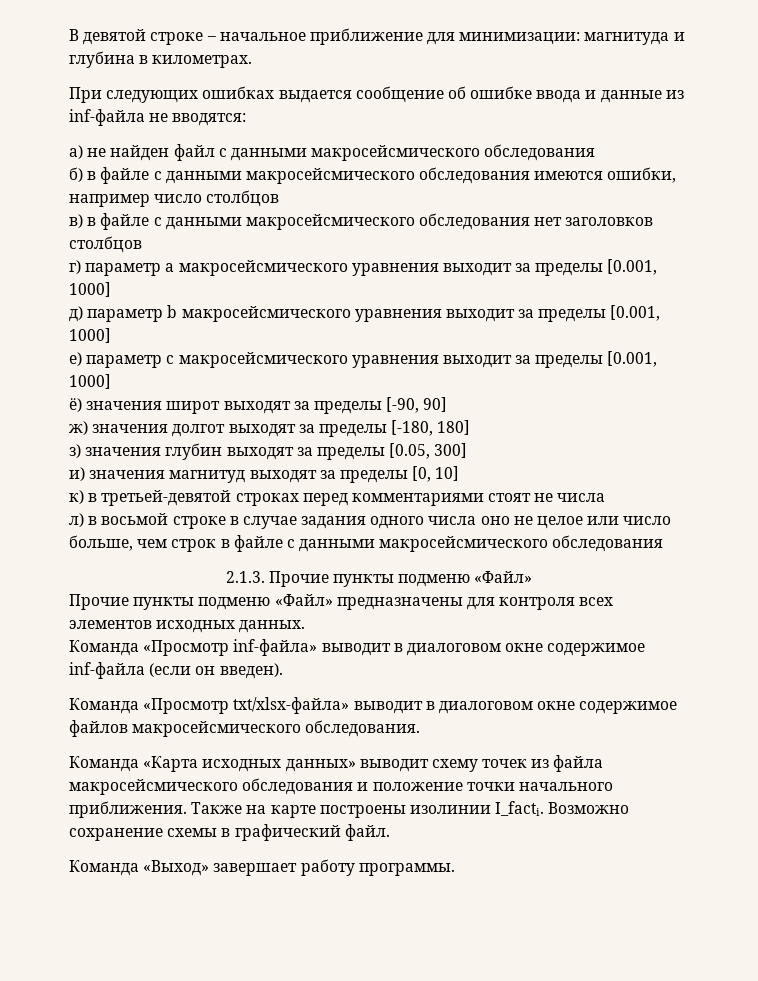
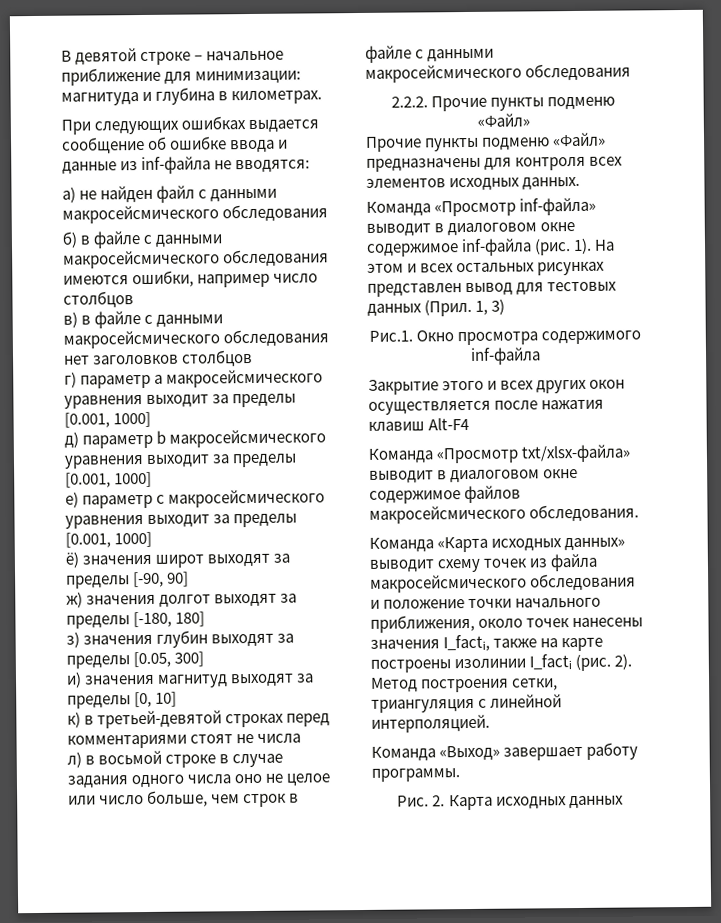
[225,571,265,583] 2.1.3. -> [390,96,428,108] 2.2.2.
[149,663,283,679] (если он введен). -> [534,237,616,256] [367,261,606,276] [367,281,618,297] [367,298,506,317] [368,330,642,346] [470,347,541,365] [368,379,626,395] [368,399,605,415] [368,416,470,431] (рис. 1). На этом и всех остальных рисунках представлен вывод для тестовых данных (Прил. 1, 3) // Рис.1. Окно просмотра содержимого inf-файла // Закрытие этого и всех других окон осуществляется после нажатия клавиш Alt-F4
[69,801,630,818] [69,824,390,841] приближения. Также на карте построены изолинии I_fаcti. Возможно сохранение схемы в графический файл. -> [370,614,644,633] [370,634,604,652] [370,653,633,673] [371,677,559,693] [371,694,563,713] [371,714,490,733] приближения, около точек нанесены значения I_fаcti, также на карте построены изолинии I_fаcti (рис. 2). Метод построения сетки, триангуляция с линейной интерполяцией.
(455, 869) none -> [397,794,624,811] // Рис. 2. Карта исходных данных

